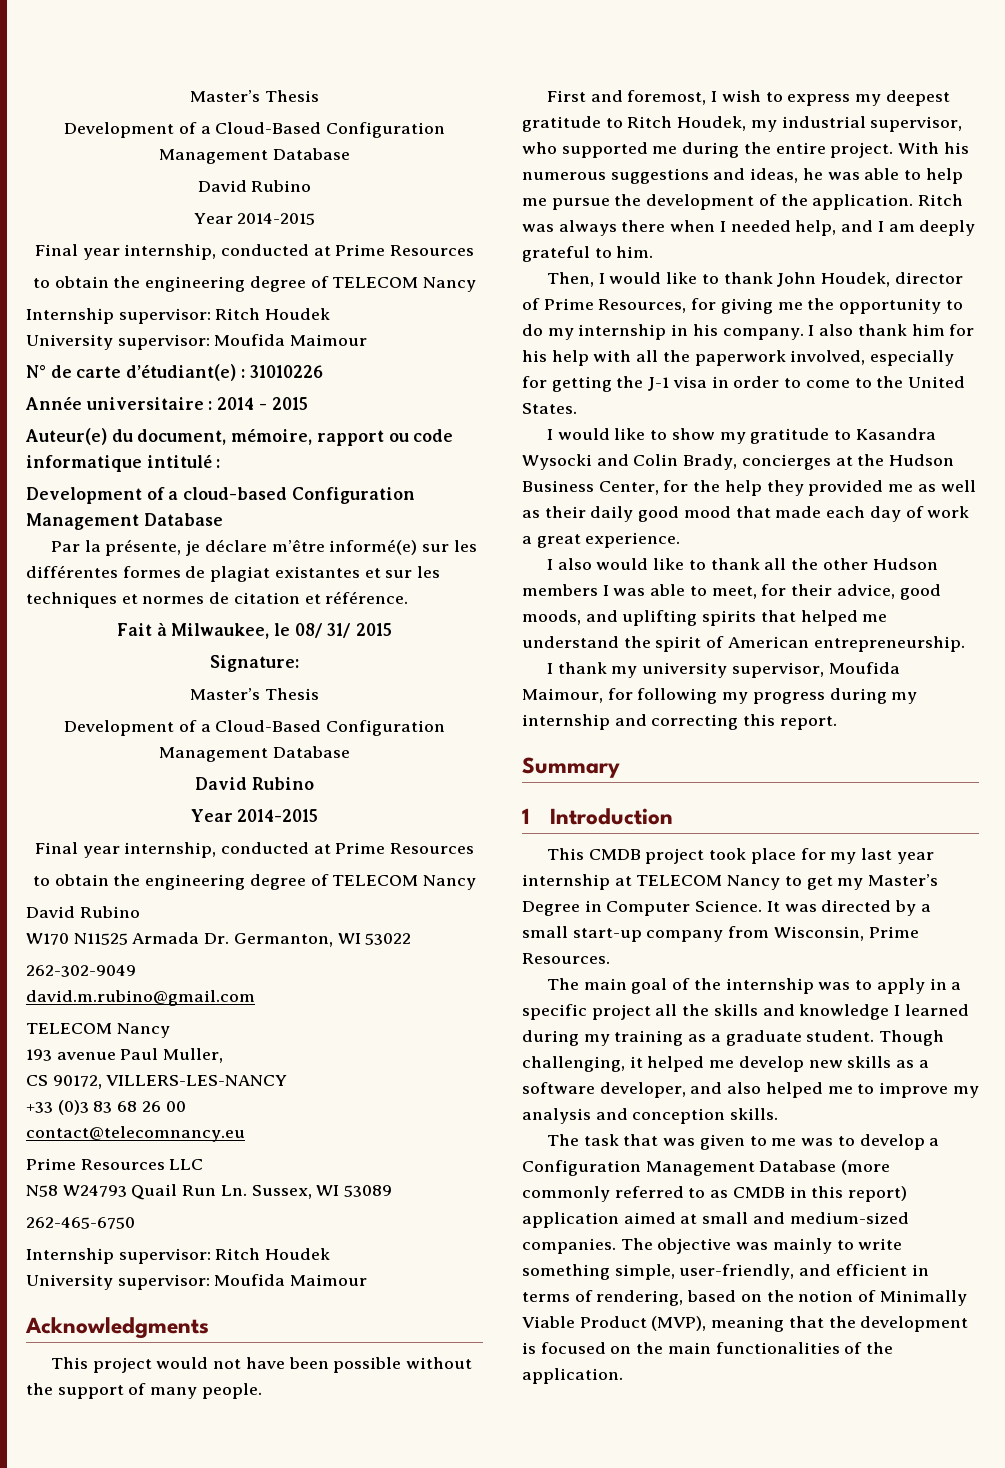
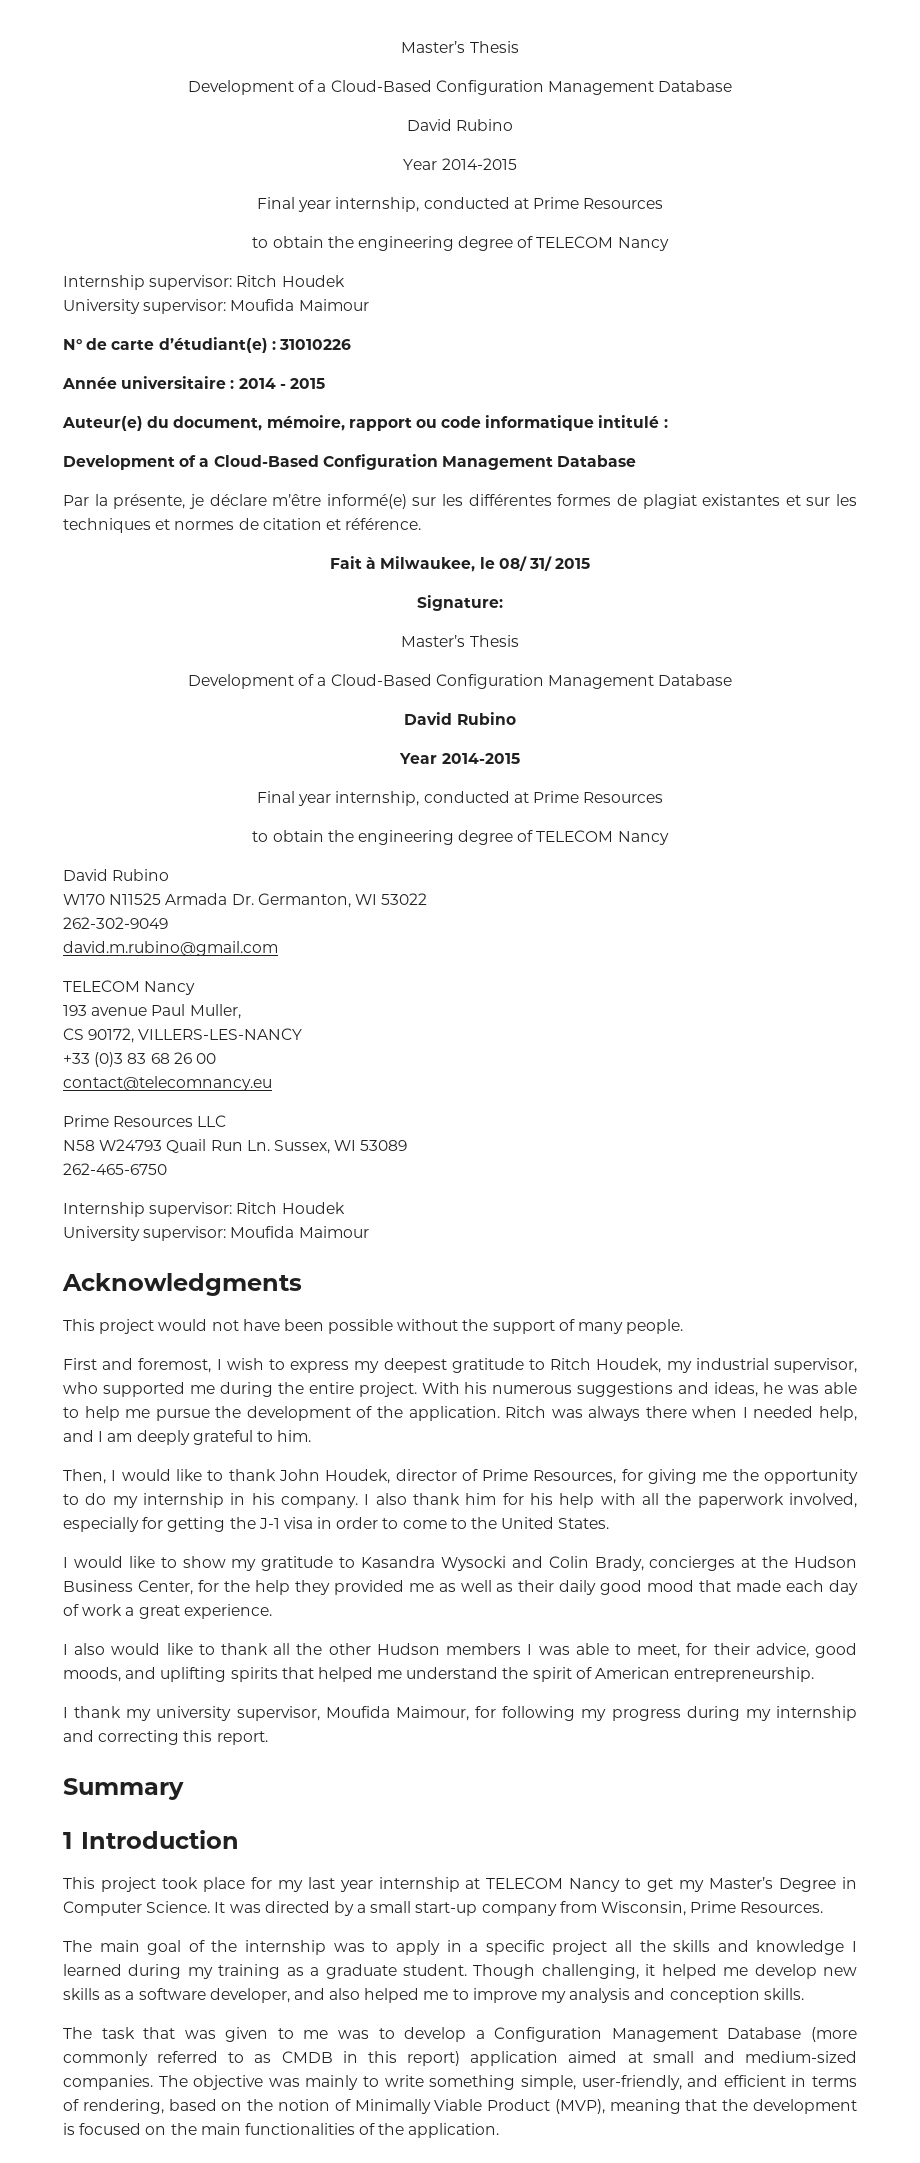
[183,487,288,500] cloud-based -> [213,455,319,467] Cloud-Based
[588,849,641,860] CMDB -> (95, 1883) none

